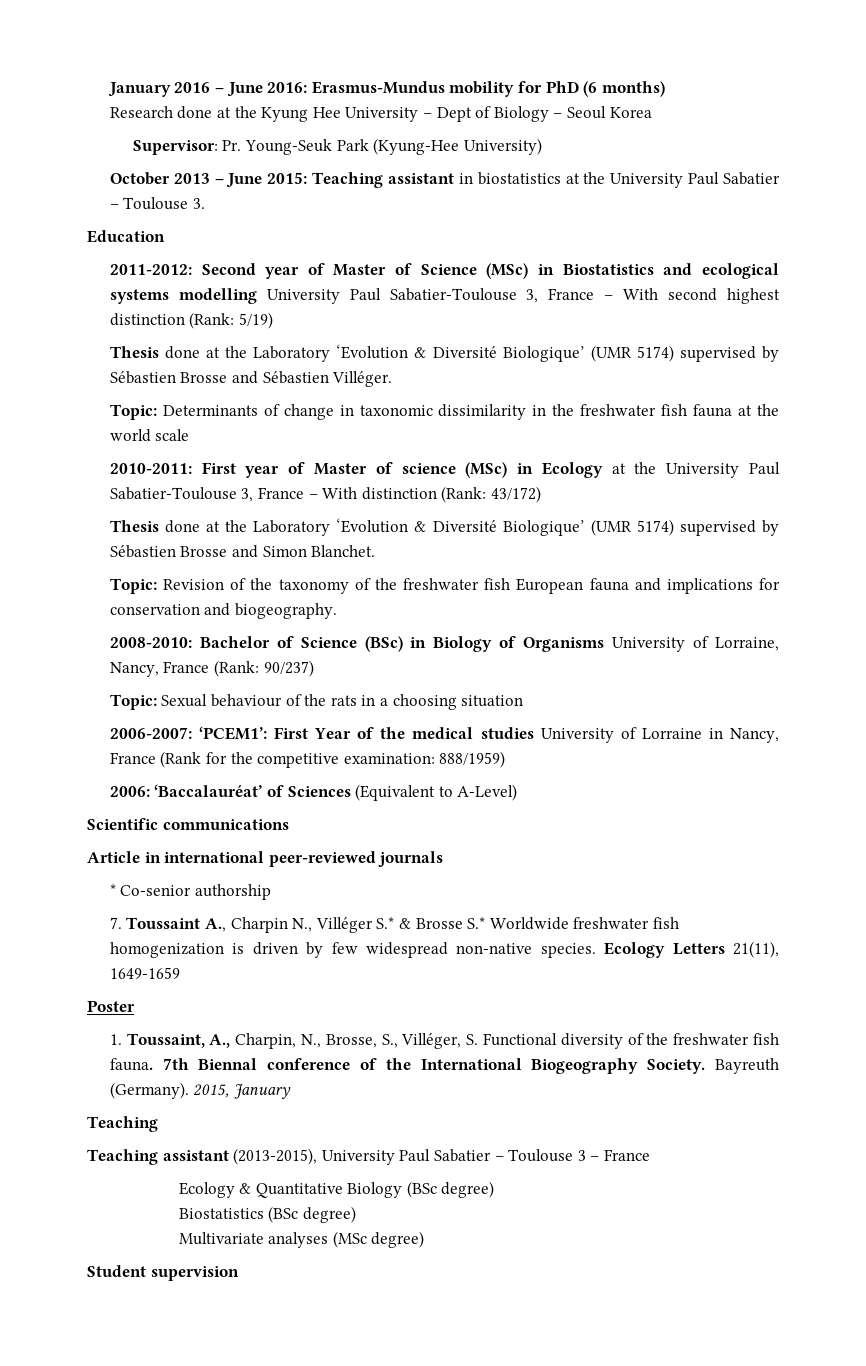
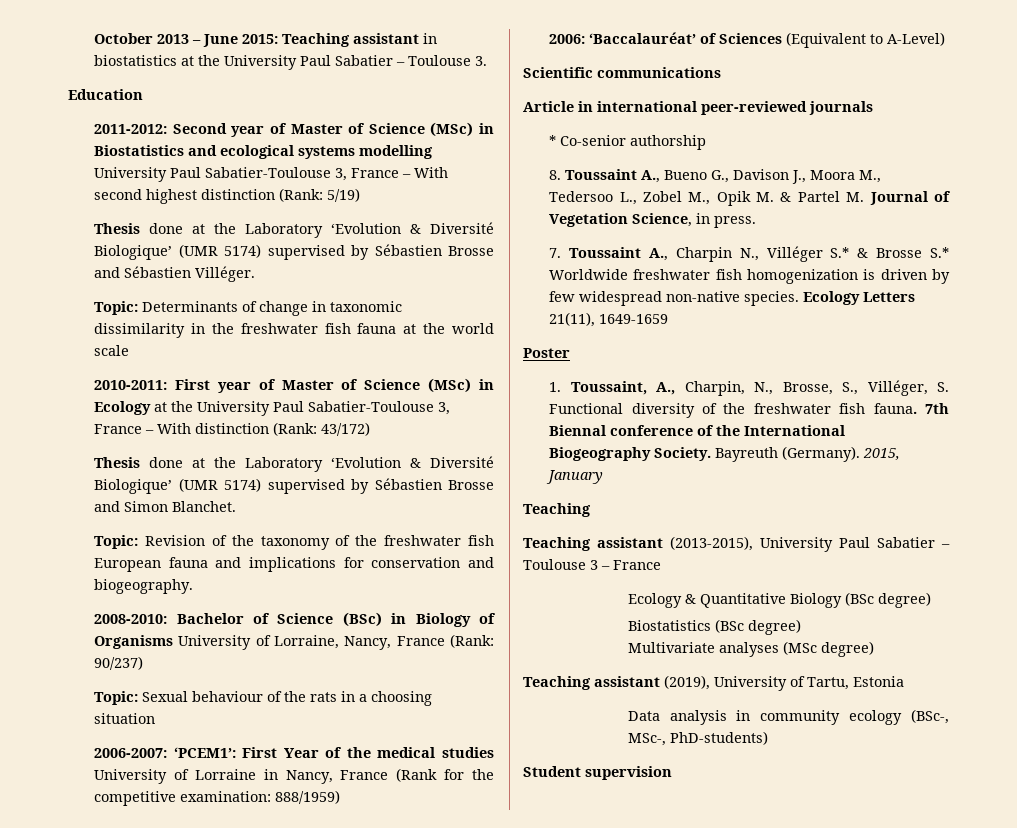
[107,81,665,97] [109,106,652,122] [132,138,542,155] January 2016 – June 2016: Erasmus-Mundus mobility for PhD (6 months) // Research done at the Kyung Hee University – Dept of Biology – Seoul Korea // Supervisor: Pr. Young-Seuk Park (Kyung-Hee University) // -> (94, 38) none
[401,463,456,474] science -> [364,379,421,390] Science
(272, 892) none -> [549,169,882,184] [549,191,950,206] [549,213,757,228] // 8. Toussaint A., Bueno G., Davison J., Moora M., Tedersoo L., Zobel M., Opik M. & Partel M. Journal of Vegetation Science, in press.
(425, 1239) none -> [523,675,904,691] [627,709,949,725] [627,731,768,746] // Teaching assistant (2019), University of Tartu, Estonia // Data analysis in community ecology (BSc-, MSc-, PhD-students)

